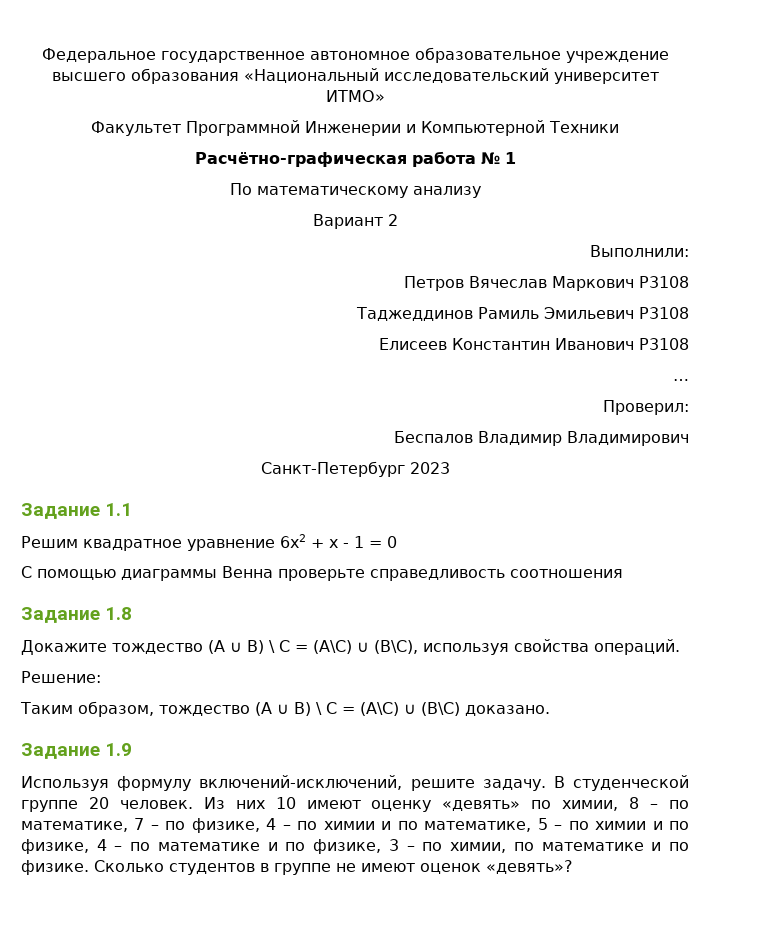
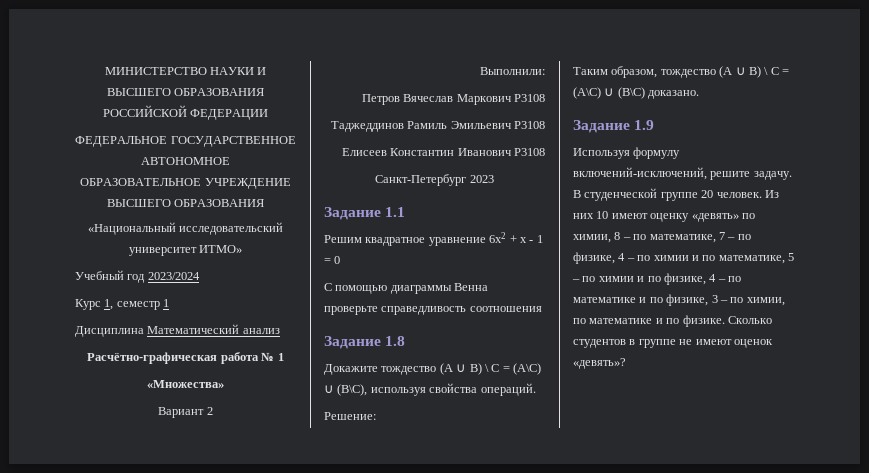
[41,47,669,63] [51,68,659,84] [325,90,385,102] [91,120,619,136] Федеральное государственное автономное образовательное учреждение высшего образования «Национальный исследовательский университет ИТМО» // Факультет Программной Инженерии и Компьютерной Техники -> [104,67,267,75] [106,88,265,96] [102,105,269,120] [75,136,296,147] [141,157,230,165] [80,178,291,189] [106,199,265,207] [87,222,284,235] [128,245,243,256] [75,270,200,283] [75,299,170,310] [75,324,280,337] МИНИСТЕРСТВО НАУКИ И ВЫСШЕГО ОБРАЗОВАНИЯ РОССИЙСКОЙ ФЕДЕРАЦИИ // ФЕДЕРАЛЬНОЕ ГОСУДАРСТВЕННОЕ АВТОНОМНОЕ // ОБРАЗОВАТЕЛЬНОЕ УЧРЕЖДЕНИЕ ВЫСШЕГО ОБРАЗОВАНИЯ // «Национальный исследовательский университет ИТМО» // Учебный год 2023/2024 // Курс 1, семестр 1 // Дисциплина Математический анализ
[229,183,481,198] По математическому анализу -> [147,380,224,388] «Множества»
[673,379,689,381] [603,400,689,415] [394,431,689,446] // … // Проверил: // Беспалов Владимир Владимирович -> (545, 152) none

